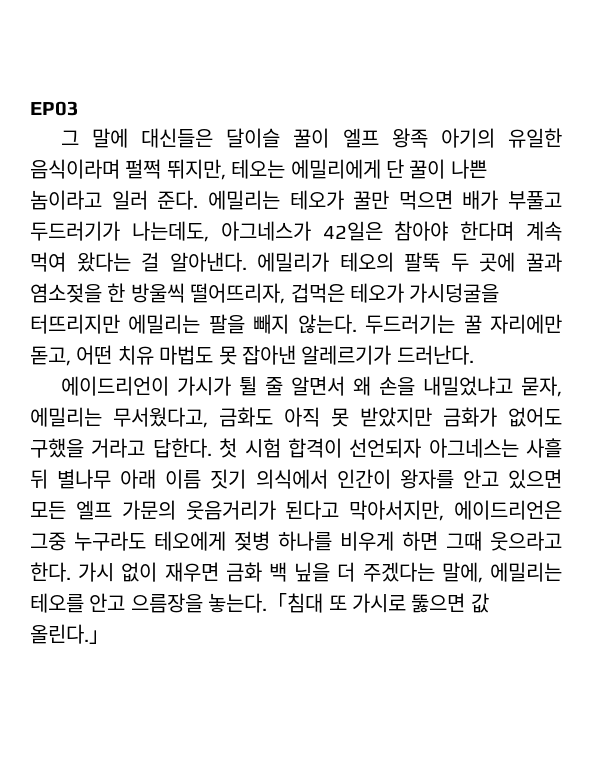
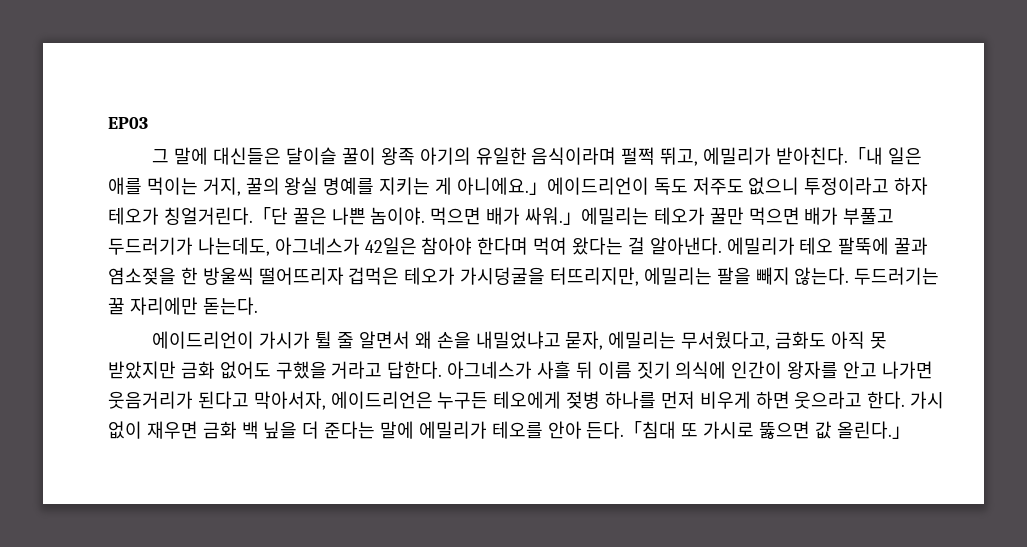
[342,128,379,148] 엘프 -> (376, 156) none
[166,159,487,180] [30,190,199,210] 뛰지만, 테오는 에밀리에게 단 꿀이 나쁜 놈이라고 일러 준다. -> [660,147,922,166] [108,177,929,196] [108,207,582,225] 뛰고, 에밀리가 받아친다.「내 일은 애를 먹이는 거지, 꿀의 왕실 명예를 지키는 게 아니에요.」에이드리언이 독도 저주도 없으니 투정이라고 하자 테오가 칭얼거린다.「단 꿀은 나쁜 놈이야. 먹으면 배가 싸워.」
[525,221,562,241] 계속 -> (529, 246) none
[339,252,516,272] 테오의 팔뚝 두 곳에 -> [799,237,890,255] 테오 팔뚝에
[190,283,286,304] 떨어뜨리자, -> [258,267,344,285] 떨어뜨리자
[30,314,120,334] 터뜨리지만 -> [550,267,640,286] 터뜨리지만,
[30,345,474,366] 돋고, 어떤 치유 마법도 못 잡아낸 알레르기가 드러난다. -> [202,297,258,315] 돋는다.
[443,407,497,427] 금화가 -> [180,361,215,379] 금화
[219,438,562,458] [30,469,157,489] 첫 시험 합격이 선언되자 아그네스는 사흘 뒤 별나무 아래 -> [447,361,593,379] 아그네스가 사흘 뒤
[255,469,328,489] 의식에서 -> [675,361,727,379] 의식에
[507,469,562,489] [30,500,562,521] [30,531,146,551] 있으면 모든 엘프 가문의 웃음거리가 된다고 막아서지만, 에이드리언은 그중 누구라도 -> [881,361,933,379] [108,391,489,410] 나가면 웃음거리가 된다고 막아서자, 에이드리언은 누구든
(332, 541) none -> [660,391,695,409] 먼저
[446,531,482,551] 그때 -> (790, 400) none
[362,562,562,583] [30,593,268,613] 주겠다는 말에, 에밀리는 테오를 안고 으름장을 놓는다. -> [324,421,625,439] 준다는 말에 에밀리가 테오를 안아 든다.

